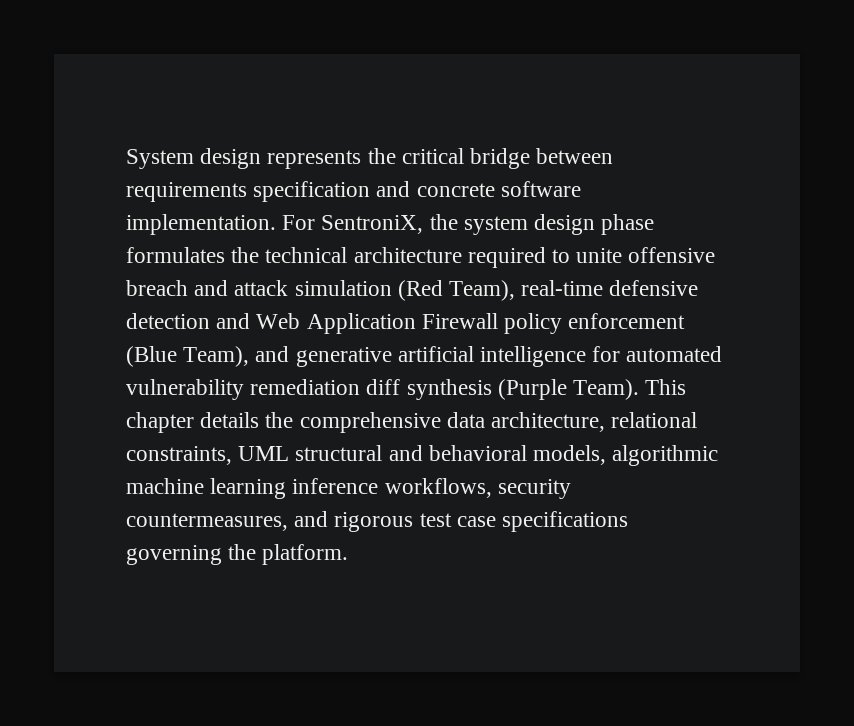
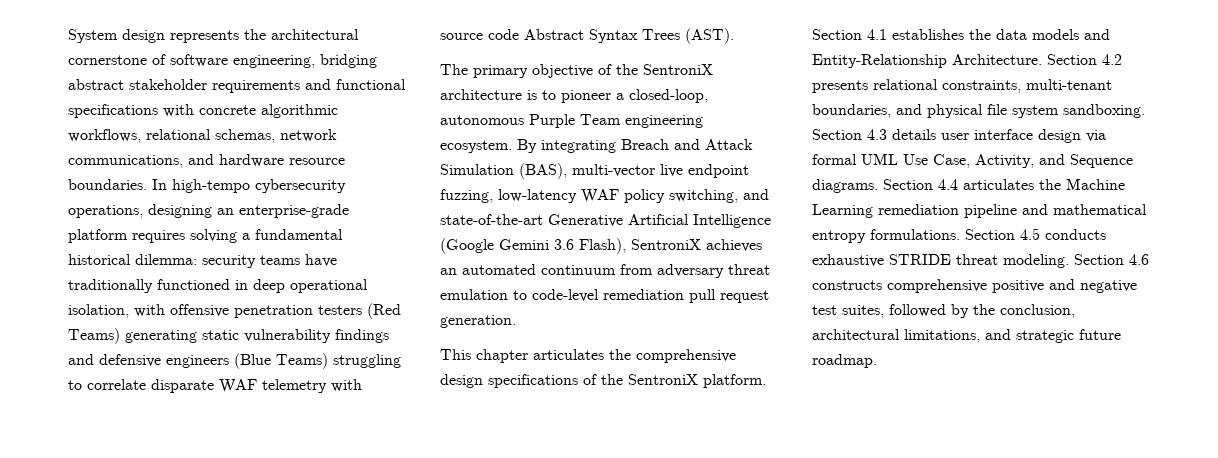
[401,148,614,169] [126,181,581,202] [126,214,655,235] [126,247,716,268] [126,280,699,301] [126,313,686,334] [126,346,723,367] [126,379,640,400] critical bridge between requirements specification and concrete software implementation. For SentroniX, the system design phase formulates the technical architecture required to unite offensive breach and attack simulation (Red Team), real-time defensive detection and Web Application Firewall policy enforcement (Blue Team), and generative artificial intelligence for automated vulnerability remediation diff synthesis (Purple Team). -> [271,29,359,40] [68,54,377,68] [68,79,406,93] [68,104,338,118] [68,129,337,143] [68,154,345,168] [68,179,346,193] [68,204,349,218] [68,229,343,243] [68,254,337,268] [68,279,368,293] [68,303,401,319] [68,328,389,344] [68,353,401,369] [68,379,362,393] [440,28,734,44] [440,64,713,78] [440,89,708,103] [440,114,703,128] [440,139,753,153] [440,163,749,179] [440,189,769,203] [440,214,771,228] [440,238,762,254] [440,264,770,278] [440,289,769,303] [440,315,516,328] architectural cornerstone of software engineering, bridging abstract stakeholder requirements and functional specifications with concrete algorithmic workflows, relational schemas, network communications, and hardware resource boundaries. In high-tempo cybersecurity operations, designing an enterprise-grade platform requires solving a fundamental historical dilemma: security teams have traditionally functioned in deep operational isolation, with offensive penetration testers (Red Teams) generating static vulnerability findings and defensive engineers (Blue Teams) struggling to correlate disparate WAF telemetry with source code Abstract Syntax Trees (AST). // The primary objective of the SentroniX architecture is to pioneer a closed-loop, autonomous Purple Team engineering ecosystem. By integrating Breach and Attack Simulation (BAS), multi-vector live endpoint fuzzing, low-latency WAF policy switching, and state-of-the-art Generative Artificial Intelligence (Google Gemini 3.6 Flash), SentroniX achieves an automated continuum from adversary threat emulation to code-level remediation pull request generation. //
[200,412,260,428] details -> [533,349,604,360] articulates
[446,412,698,432] [126,445,719,466] [126,478,571,499] [126,511,629,532] [126,544,349,565] data architecture, relational constraints, UML structural and behavioral models, algorithmic machine learning inference workflows, security countermeasures, and rigorous test case specifications governing the platform. -> [440,374,766,388] [812,29,1110,40] [812,54,1122,68] [812,79,1112,93] [812,104,1145,118] [812,129,1106,143] [812,153,1133,168] [812,178,1125,193] [812,204,1147,218] [812,228,1106,243] [812,254,1149,268] [812,279,1137,293] [812,304,1075,318] [812,329,1121,343] [812,354,877,368] design specifications of the SentroniX platform. Section 4.1 establishes the data models and Entity-Relationship Architecture. Section 4.2 presents relational constraints, multi-tenant boundaries, and physical file system sandboxing. Section 4.3 details user interface design via formal UML Use Case, Activity, and Sequence diagrams. Section 4.4 articulates the Machine Learning remediation pipeline and mathematical entropy formulations. Section 4.5 conducts exhaustive STRIDE threat modeling. Section 4.6 constructs comprehensive positive and negative test suites, followed by the conclusion, architectural limitations, and strategic future roadmap.

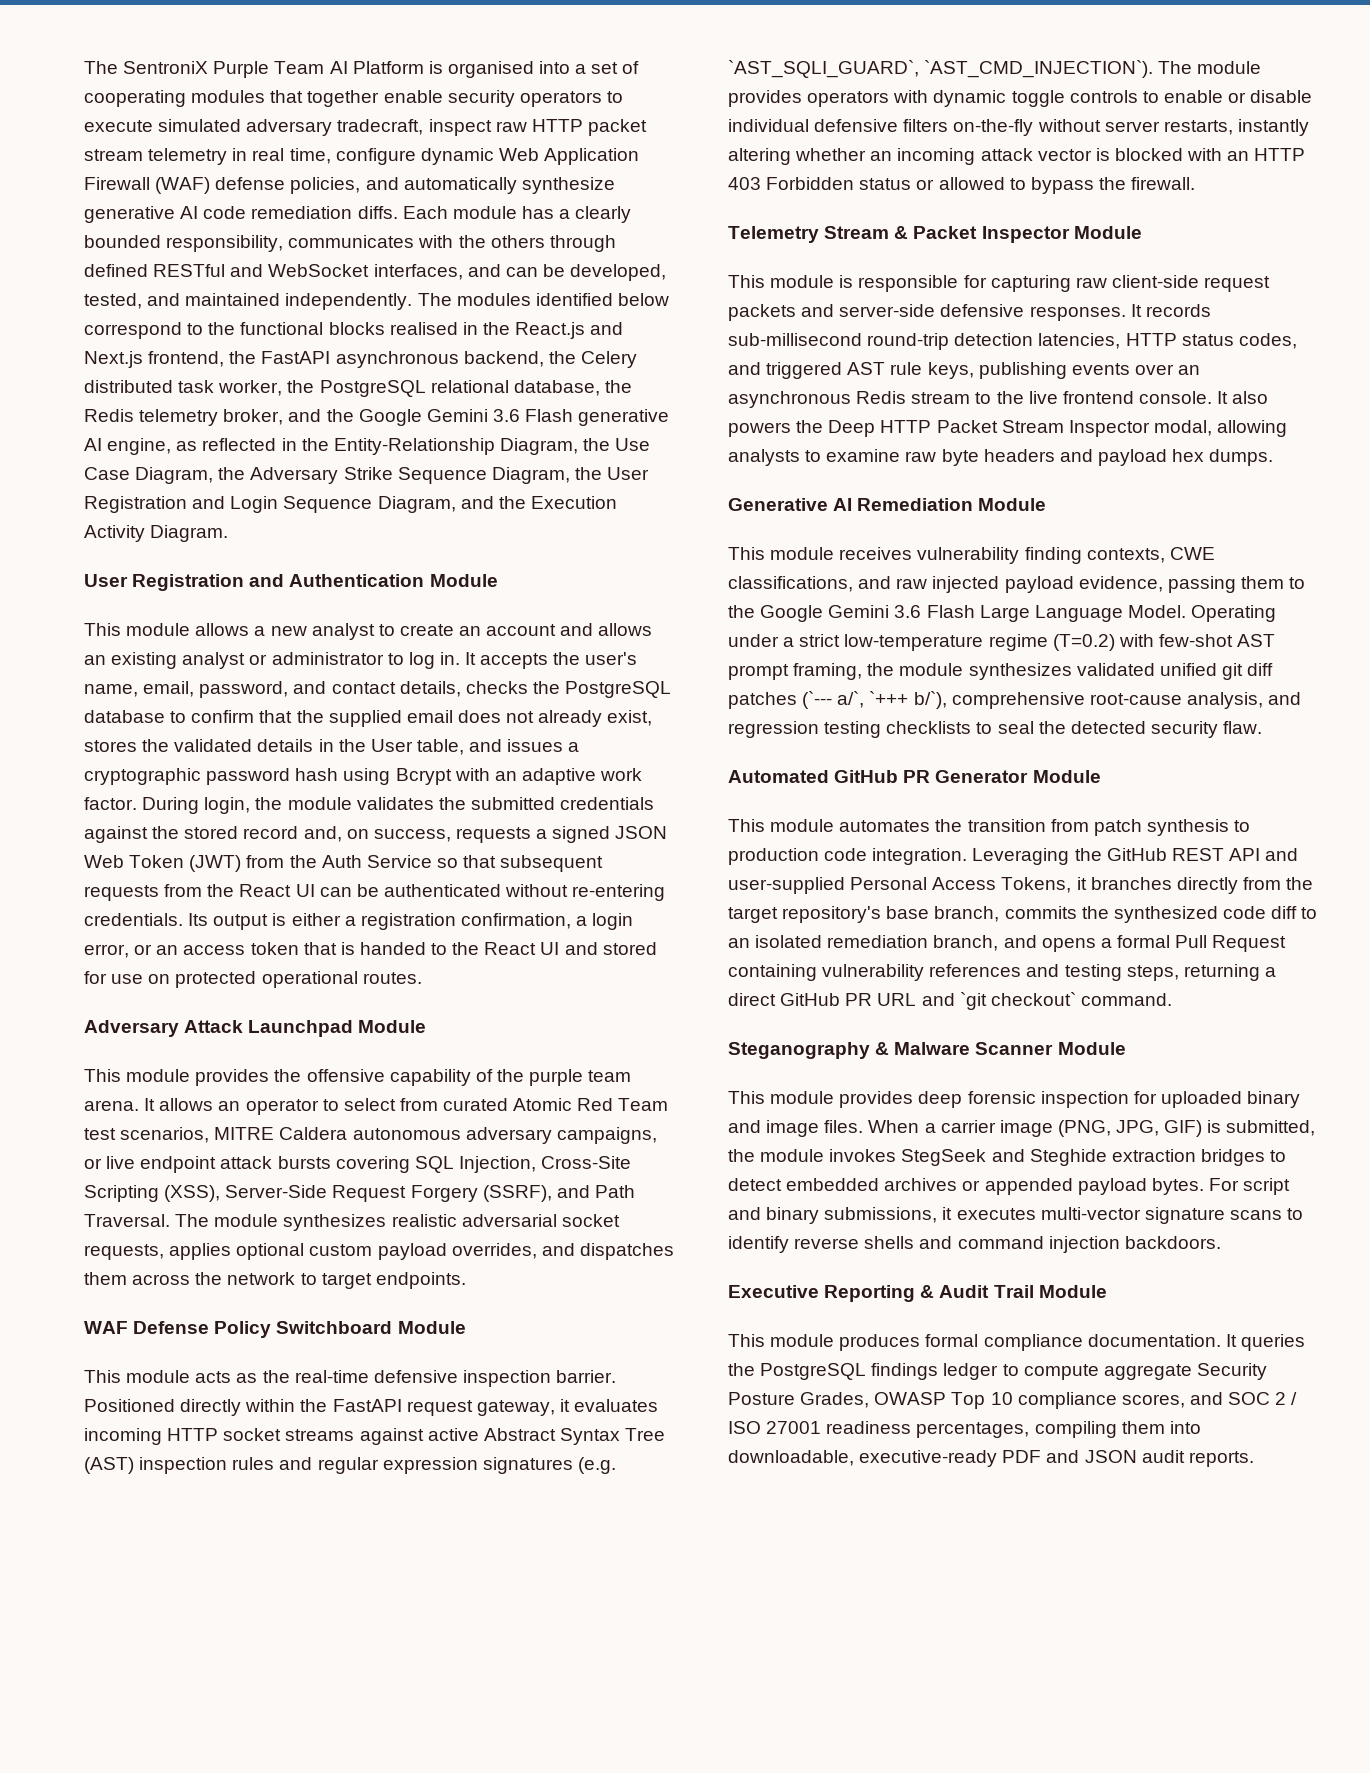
[68,29,359,43] [68,54,377,68] [68,79,406,93] [68,104,338,118] [68,129,337,143] [68,154,345,168] [68,179,346,193] [68,204,349,218] [68,229,343,243] [68,254,337,268] [68,279,368,293] [68,303,401,319] [68,328,389,344] [68,353,401,369] [68,379,362,393] [440,28,734,44] [440,64,713,78] [440,89,708,103] [440,114,703,128] [440,139,753,153] [440,163,749,179] [440,189,769,203] [440,214,771,228] [440,238,762,254] [440,264,770,278] [440,289,769,303] [440,315,516,328] [440,349,736,363] [440,374,766,388] [812,29,1110,40] [812,54,1122,68] [812,79,1112,93] [812,104,1145,118] [812,129,1106,143] [812,153,1133,168] [812,178,1125,193] [812,204,1147,218] [812,228,1106,243] [812,254,1149,268] [812,279,1137,293] [812,304,1075,318] [812,329,1121,343] [812,354,877,368] System design represents the architectural cornerstone of software engineering, bridging abstract stakeholder requirements and functional specifications with concrete algorithmic workflows, relational schemas, network communications, and hardware resource boundaries. In high-tempo cybersecurity operations, designing an enterprise-grade platform requires solving a fundamental historical dilemma: security teams have traditionally functioned in deep operational isolation, with offensive penetration testers (Red Teams) generating static vulnerability findings and defensive engineers (Blue Teams) struggling to correlate disparate WAF telemetry with source code Abstract Syntax Trees (AST). // The primary objective of the SentroniX architecture is to pioneer a closed-loop, autonomous Purple Team engineering ecosystem. By integrating Breach and Attack Simulation (BAS), multi-vector live endpoint fuzzing, low-latency WAF policy switching, and state-of-the-art Generative Artificial Intelligence (Google Gemini 3.6 Flash), SentroniX achieves an automated continuum from adversary threat emulation to code-level remediation pull request generation. // This chapter articulates the comprehensive design specifications of the SentroniX platform. Section 4.1 establishes the data models and Entity-Relationship Architecture. Section 4.2 presents relational constraints, multi-tenant boundaries, and physical file system sandboxing. Section 4.3 details user interface design via formal UML Use Case, Activity, and Sequence diagrams. Section 4.4 articulates the Machine Learning remediation pipeline and mathematical entropy formulations. Section 4.5 conducts exhaustive STRIDE threat modeling. Section 4.6 constructs comprehensive positive and negative test suites, followed by the conclusion, architectural limitations, and strategic future roadmap. -> [84,61,640,78] [84,90,623,107] [84,119,647,136] [84,148,640,165] [84,177,615,194] [84,206,632,223] [84,235,616,252] [84,264,667,281] [84,293,669,310] [84,322,624,339] [84,351,637,368] [84,380,632,397] [84,409,670,426] [84,438,651,455] [84,467,650,484] [84,496,617,513] [84,525,229,542] [84,574,498,591] [84,623,653,640] [84,652,638,669] [84,681,672,698] [84,710,653,727] [84,739,580,755] [84,768,643,785] [84,797,655,814] [84,826,668,843] [84,855,604,872] [84,884,666,901] [84,913,634,930] [84,942,657,958] [84,971,422,988] [84,1020,427,1037] [84,1069,632,1086] [84,1098,669,1115] [84,1127,657,1144] [84,1156,632,1173] [84,1185,635,1202] [84,1214,620,1231] [84,1243,674,1260] [84,1272,466,1289] [84,1321,466,1338] [84,1370,617,1387] [84,1399,659,1416] [84,1428,666,1445] [84,1457,616,1474] [728,60,1262,78] [728,90,1313,107] [728,119,1309,136] [728,148,1306,165] [728,177,1196,194] [728,226,1142,243] [728,275,1271,292] [728,304,1211,321] [728,333,1297,350] [728,362,1201,379] [728,391,1269,408] [728,420,1288,437] [728,449,1274,466] [728,498,1047,511] [728,547,1215,564] [728,576,1306,593] [728,605,1277,622] [728,634,1276,651] [728,663,1274,680] [728,691,1302,709] [728,721,1263,738] [728,770,1101,783] [728,819,1251,836] [728,848,1299,865] [728,877,1314,894] [728,906,1318,923] [728,935,1287,952] [728,964,1276,981] [728,992,1172,1010] [728,1042,1126,1059] [728,1091,1301,1108] [728,1120,1316,1137] [728,1149,1287,1166] [728,1178,1291,1195] [728,1207,1304,1224] [728,1236,1221,1253] [728,1285,1107,1302] [728,1334,1305,1351] [728,1363,1267,1380] [728,1392,1298,1409] [728,1421,1201,1438] [728,1450,1254,1467] The SentroniX Purple Team AI Platform is organised into a set of cooperating modules that together enable security operators to execute simulated adversary tradecraft, inspect raw HTTP packet stream telemetry in real time, configure dynamic Web Application Firewall (WAF) defense policies, and automatically synthesize generative AI code remediation diffs. Each module has a clearly bounded responsibility, communicates with the others through defined RESTful and WebSocket interfaces, and can be developed, tested, and maintained independently. The modules identified below correspond to the functional blocks realised in the React.js and Next.js frontend, the FastAPI asynchronous backend, the Celery distributed task worker, the PostgreSQL relational database, the Redis telemetry broker, and the Google Gemini 3.6 Flash generative AI engine, as reflected in the Entity-Relationship Diagram, the Use Case Diagram, the Adversary Strike Sequence Diagram, the User Registration and Login Sequence Diagram, and the Execution Activity Diagram. // User Registration and Authentication Module // This module allows a new analyst to create an account and allows an existing analyst or administrator to log in. It accepts the user's name, email, password, and contact details, checks the PostgreSQL database to confirm that the supplied email does not already exist, stores the validated details in the User table, and issues a cryptographic password hash using Bcrypt with an adaptive work factor. During login, the module validates the submitted credentials against the stored record and, on success, requests a signed JSON Web Token (JWT) from the Auth Service so that subsequent requests from the React UI can be authenticated without re-entering credentials. Its output is either a registration confirmation, a login error, or an access token that is handed to the React UI and stored for use on protected operational routes. // Adversary Attack Launchpad Module // This module provides the offensive capability of the purple team arena. It allows an operator to select from curated Atomic Red Team test scenarios, MITRE Caldera autonomous adversary campaigns, or live endpoint attack bursts covering SQL Injection, Cross-Site Scripting (XSS), Server-Side Request Forgery (SSRF), and Path Traversal. The module synthesizes realistic adversarial socket requests, applies optional custom payload overrides, and dispatches them across the network to target endpoints. // WAF Defense Policy Switchboard Module // This module acts as the real-time defensive inspection barrier. Positioned directly within the FastAPI request gateway, it evaluates incoming HTTP socket streams against active Abstract Syntax Tree (AST) inspection rules and regular expression signatures (e.g. `AST_SQLI_GUARD`, `AST_CMD_INJECTION`). The module provides operators with dynamic toggle controls to enable or disable individual defensive filters on-the-fly without server restarts, instantly altering whether an incoming attack vector is blocked with an HTTP 403 Forbidden status or allowed to bypass the firewall. // Telemetry Stream & Packet Inspector Module // This module is responsible for capturing raw client-side request packets and server-side defensive responses. It records sub-millisecond round-trip detection latencies, HTTP status codes, and triggered AST rule keys, publishing events over an asynchronous Redis stream to the live frontend console. It also powers the Deep HTTP Packet Stream Inspector modal, allowing analysts to examine raw byte headers and payload hex dumps. // Generative AI Remediation Module // This module receives vulnerability finding contexts, CWE classifications, and raw injected payload evidence, passing them to the Google Gemini 3.6 Flash Large Language Model. Operating under a strict low-temperature regime (T=0.2) with few-shot AST prompt framing, the module synthesizes validated unified git diff patches (`--- a/`, `+++ b/`), comprehensive root-cause analysis, and regression testing checklists to seal the detected security flaw. // Automated GitHub PR Generator Module // This module automates the transition from patch synthesis to production code integration. Leveraging the GitHub REST API and user-supplied Personal Access Tokens, it branches directly from the target repository's base branch, commits the synthesized code diff to an isolated remediation branch, and opens a formal Pull Request containing vulnerability references and testing steps, returning a direct GitHub PR URL and `git checkout` command. // Steganography & Malware Scanner Module // This module provides deep forensic inspection for uploaded binary and image files. When a carrier image (PNG, JPG, GIF) is submitted, the module invokes StegSeek and Steghide extraction bridges to detect embedded archives or appended payload bytes. For script and binary submissions, it executes multi-vector signature scans to identify reverse shells and command injection backdoors. // Executive Reporting & Audit Trail Module // This module produces formal compliance documentation. It queries the PostgreSQL findings ledger to compute aggregate Security Posture Grades, OWASP Top 10 compliance scores, and SOC 2 / ISO 27001 readiness percentages, compiling them into downloadable, executive-ready PDF and JSON audit reports.

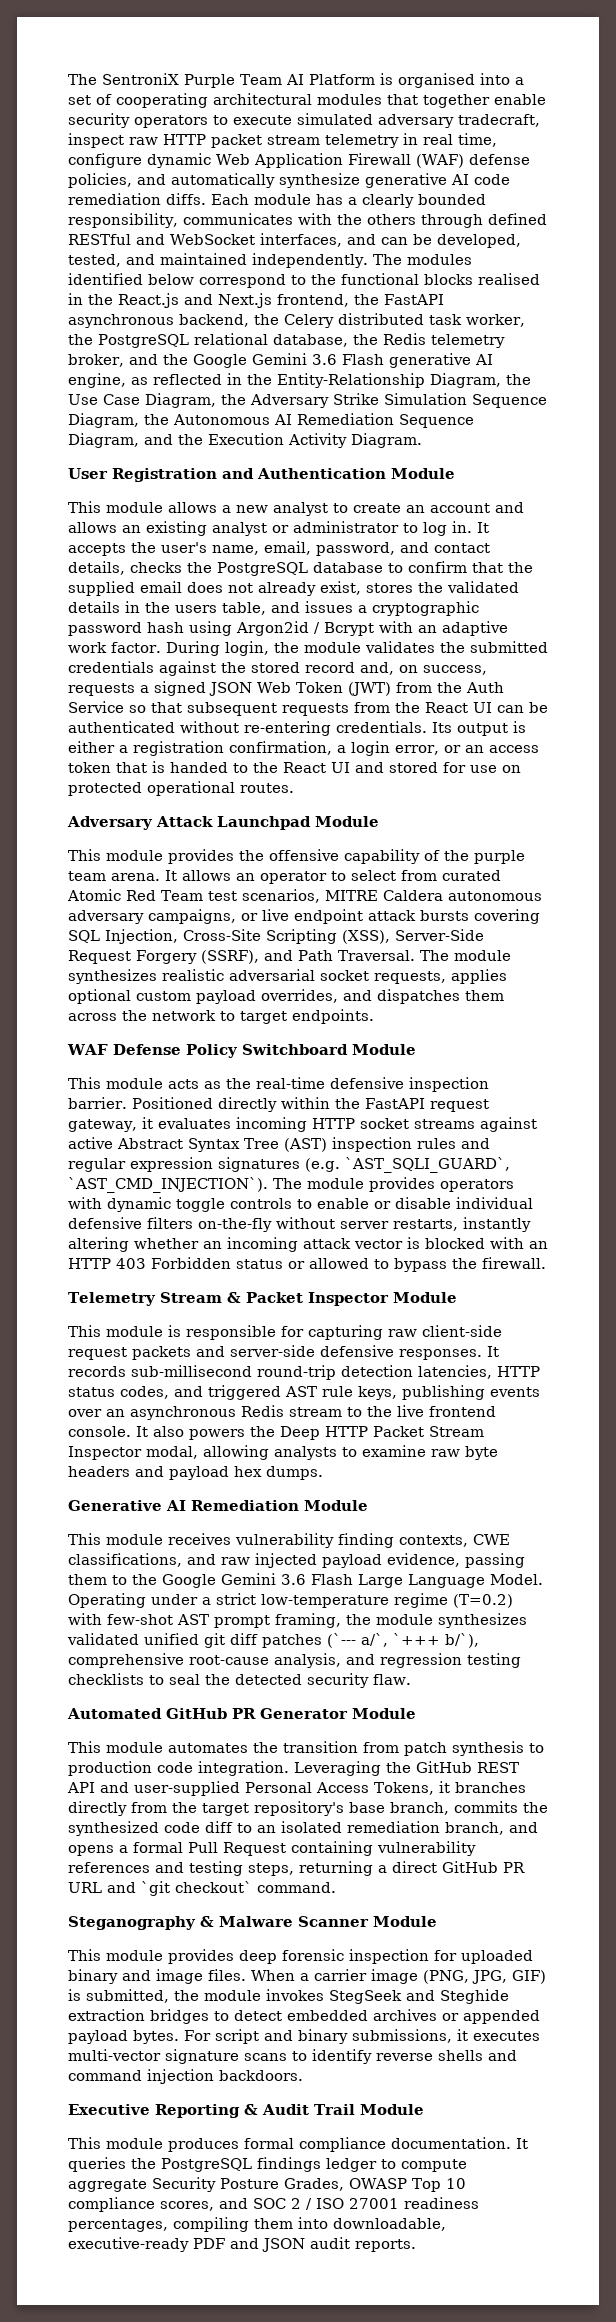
(186, 98) none -> [213,93,312,105] architectural
(393, 473) none -> [384,393,467,405] Simulation
[607,467,650,480] [84,496,279,513] User Registration and Login -> [173,413,394,425] Autonomous AI Remediation
[370,739,413,752] User -> [175,605,217,613] users
(391, 776) none -> [236,621,320,636] Argon2id /

